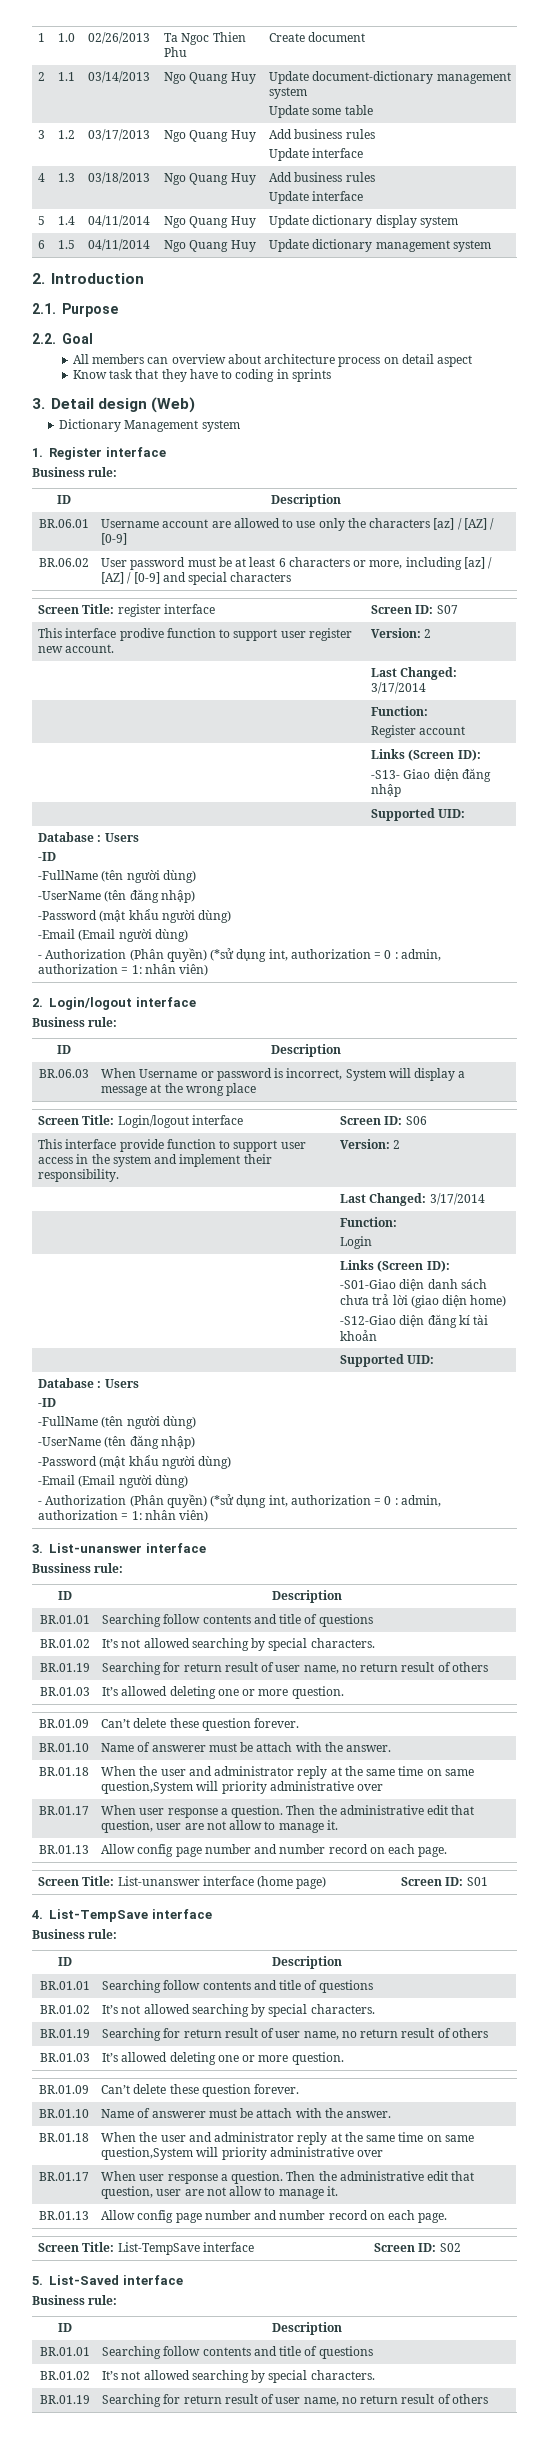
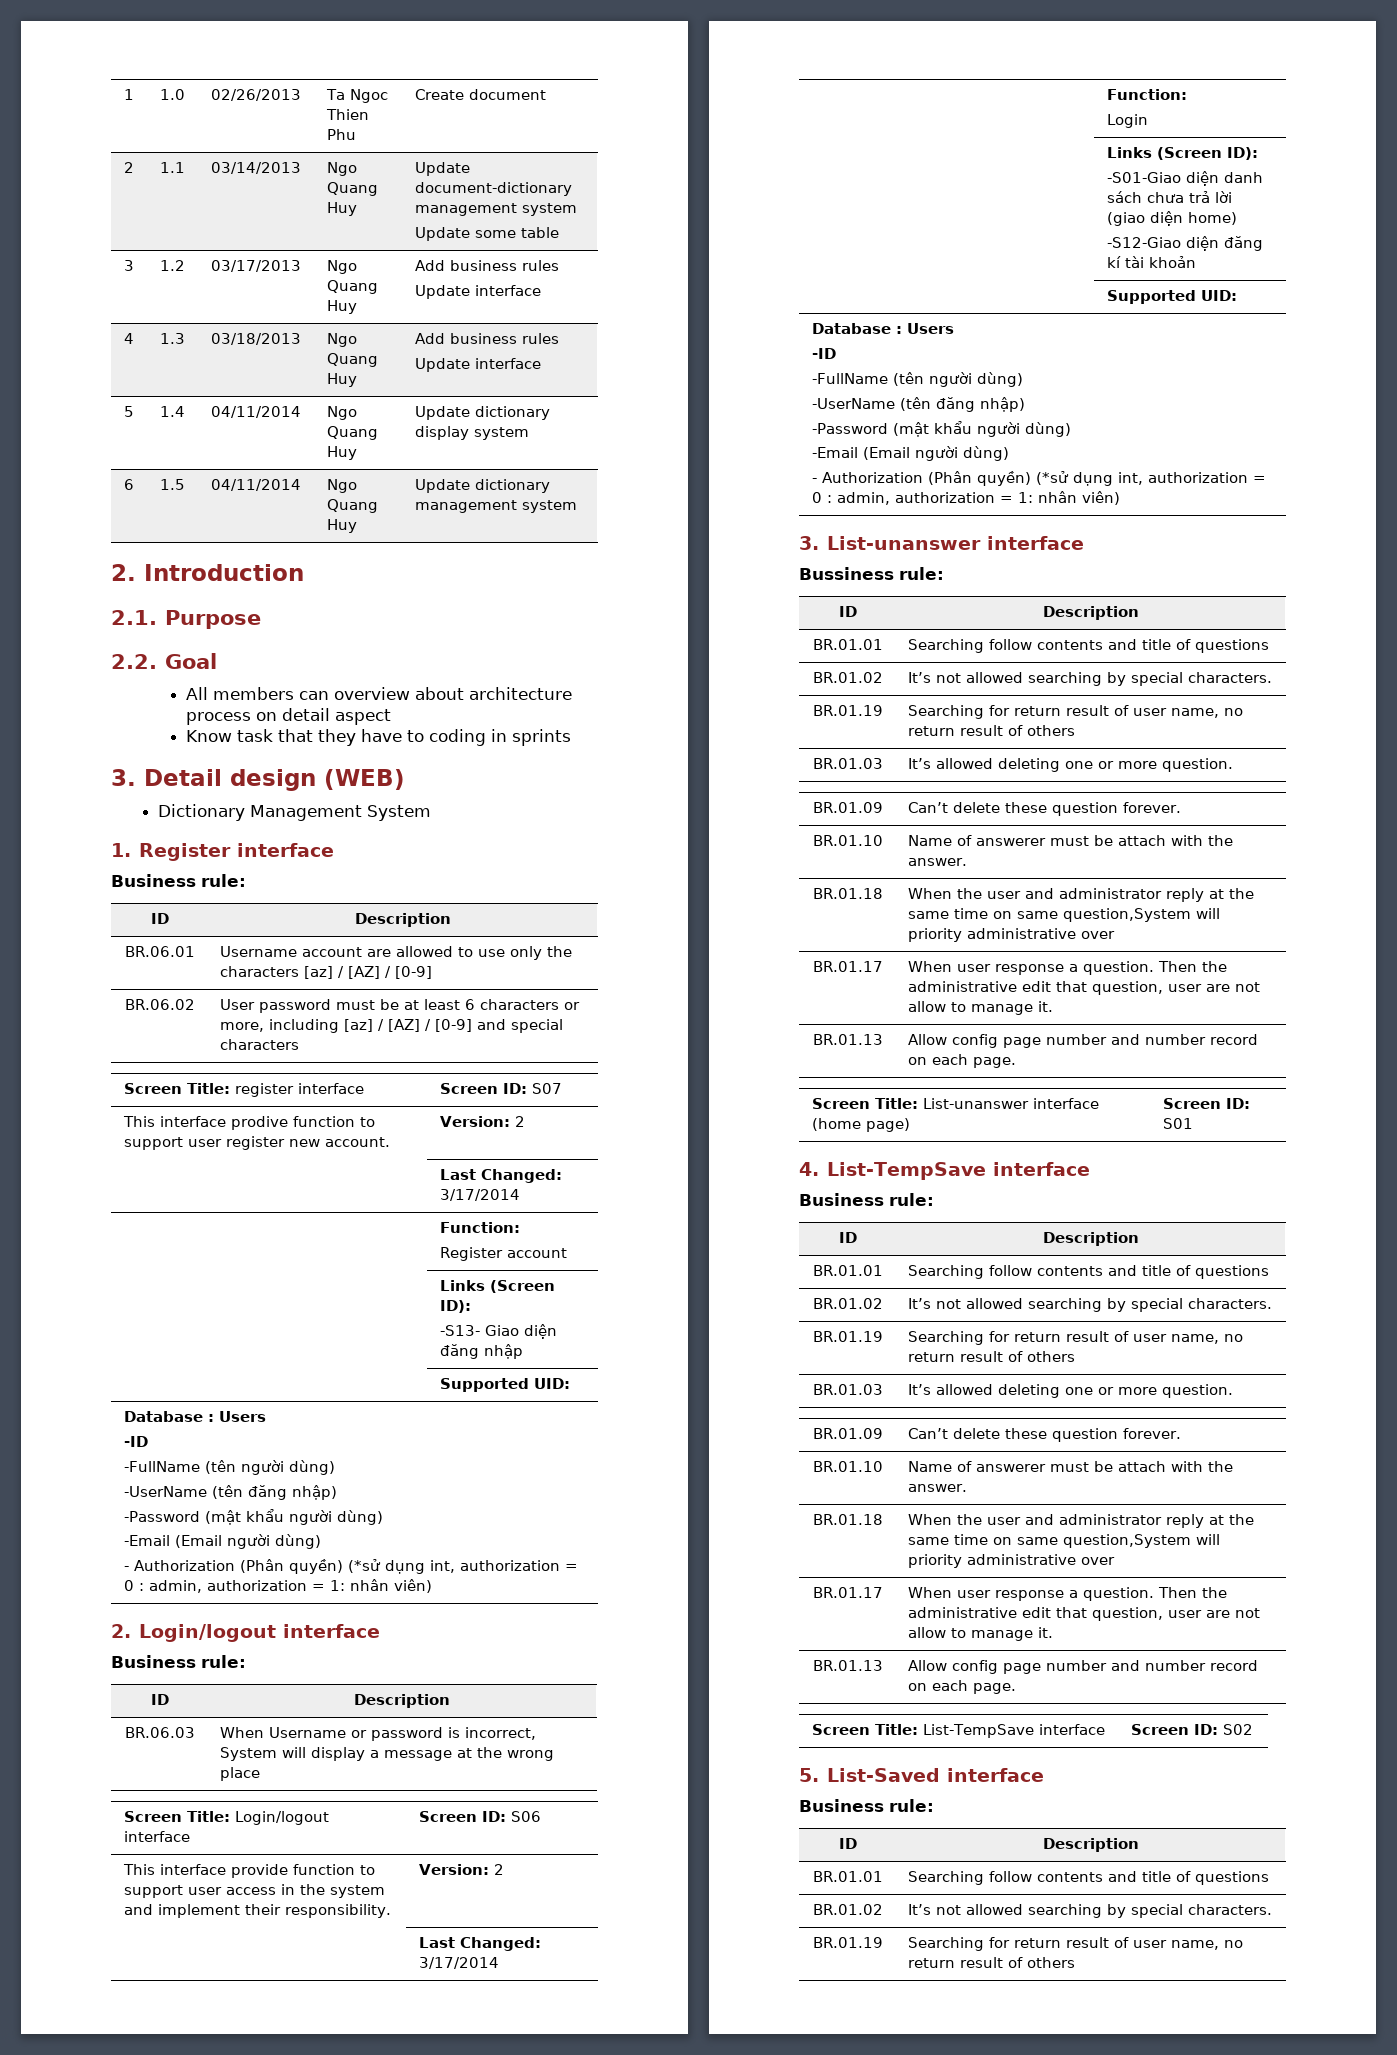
[151,397,196,413] (Web) -> [324,769,406,790] (WEB)
[201,420,240,432] system -> [366,805,431,821] System

